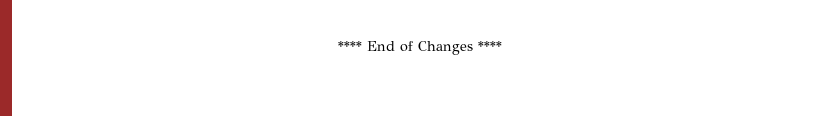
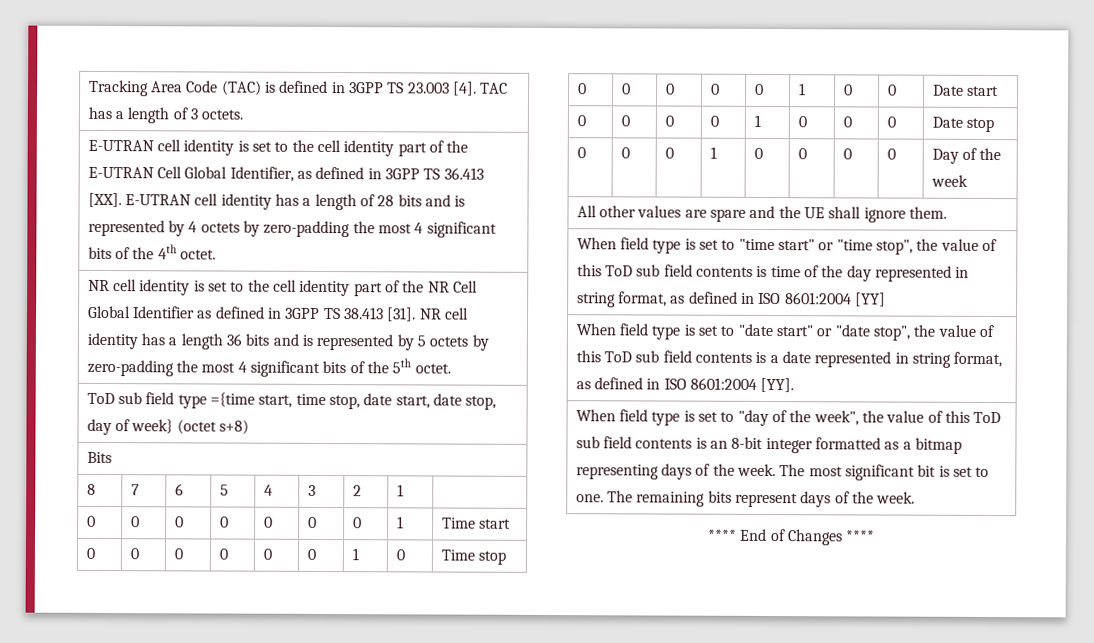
(337, 46) none -> [88,79,509,97] [87,106,244,124] [87,139,469,157] [87,166,484,182] [87,192,466,211] [87,219,497,238] [87,244,217,260] [87,279,478,297] [87,305,469,322] [86,332,489,351] [86,358,451,377] [86,392,497,410] [86,418,250,436] [86,451,112,464] [86,483,96,495] [130,484,140,496] [174,483,184,496] [219,484,229,496] [263,484,273,496] [307,484,316,496] [352,485,362,497] [396,484,404,497] [86,515,96,527] [130,516,140,528] [174,516,184,528] [219,516,229,528] [263,516,273,528] [307,516,317,528] [352,517,362,529] [396,516,404,529] [441,517,512,529] [85,547,95,559] [129,548,139,560] [173,548,183,560] [218,548,228,560] [262,548,272,560] [306,548,316,560] [351,548,359,561] [395,549,405,561] [440,549,507,565] [577,83,587,95] [621,83,631,95] [665,83,675,95] [710,83,720,95] [754,83,764,95] [798,83,806,96] [843,84,853,96] [887,84,897,96] [932,84,1000,97] [576,115,586,127] [620,115,630,127] [664,115,674,127] [709,115,719,127] [753,114,761,127] [797,116,807,128] [842,116,852,128] [886,116,896,128] [931,116,995,133] [576,147,586,159] [620,147,630,159] [664,147,674,159] [709,146,717,159] [753,147,763,159] [797,148,807,160] [842,148,852,160] [886,148,896,160] [931,147,1002,164] [930,174,968,187] [576,205,947,223] [576,237,997,255] [576,264,970,282] [576,291,887,308] [575,323,994,341] [575,350,1003,368] [575,377,795,393] [575,409,1002,427] [575,436,962,454] [575,463,990,481] [575,490,916,508] Tracking Area Code (TAC) is defined in 3GPP TS 23.003 [4]. TAC has a length of 3 octets. // E-UTRAN cell identity is set to the cell identity part of the E-UTRAN Cell Global Identifier, as defined in 3GPP TS 36.413 [XX]. E-UTRAN cell identity has a length of 28 bits and is represented by 4 octets by zero-padding the most 4 significant bits of the 4th octet. // NR cell identity is set to the cell identity part of the NR Cell Global Identifier as defined in 3GPP TS 38.413 [31]. NR cell identity has a length 36 bits and is represented by 5 octets by zero-padding the most 4 significant bits of the 5th octet. // ToD sub field type ={time start, time stop, date start, date stop, day of week} (octet s+8) // Bits // 8 | 7 | 6 | 5 | 4 | 3 | 2 | 1 | // 0 | 0 | 0 | 0 | 0 | 0 | 0 | 1 | Time start // 0 | 0 | 0 | 0 | 0 | 0 | 1 | 0 | Time stop // 0 | 0 | 0 | 0 | 0 | 1 | 0 | 0 | Date start // 0 | 0 | 0 | 0 | 1 | 0 | 0 | 0 | Date stop // 0 | 0 | 0 | 1 | 0 | 0 | 0 | 0 | Day of the week // All other values are spare and the UE shall ignore them. // When field type is set to "time start" or "time stop", the value of this ToD sub field contents is time of the day represented in string format, as defined in ISO 8601:2004 [YY] // When field type is set to "date start" or "date stop", the value of this ToD sub field contents is a date represented in string format, as defined in ISO 8601:2004 [YY]. // When field type is set to "day of the week", the value of this ToD sub field contents is an 8-bit integer formatted as a bitmap representing days of the week. The most significant bit is set to one. The remaining bits represent days of the week. //

